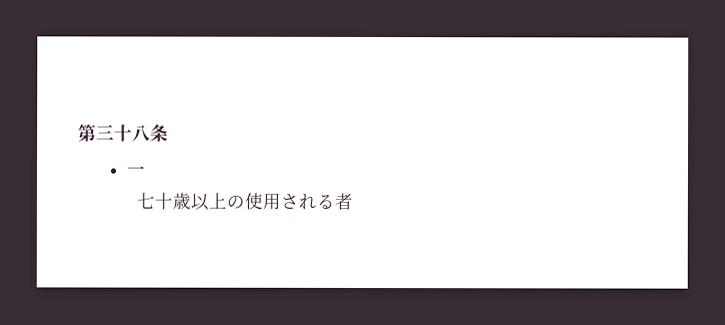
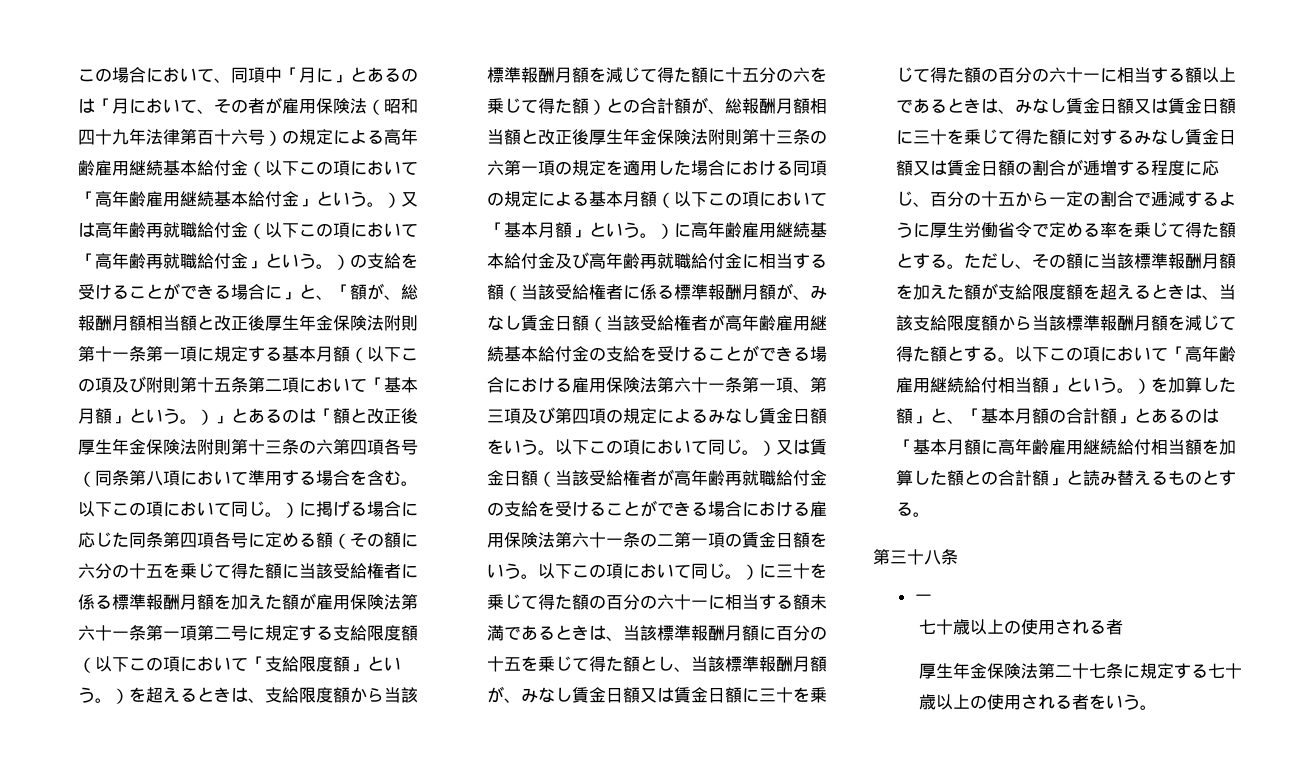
(78, 132) none -> [77,67,418,83] [77,97,418,115] [77,128,418,146] [77,160,418,177] [77,190,418,208] [77,221,418,239] [77,252,418,270] [77,283,418,300] [77,314,418,331] [77,346,418,363] [77,376,418,393] [77,408,418,425] [77,438,418,455] [77,470,418,487] [77,500,418,518] [77,532,418,549] [77,563,418,579] [77,593,418,610] [77,625,418,641] [77,656,401,673] [77,687,418,704] [486,67,827,83] [486,97,827,115] [486,128,827,145] [486,160,827,176] [486,191,827,208] [486,221,827,239] [486,252,827,269] [486,283,827,301] [486,314,827,332] [486,345,827,362] [486,377,827,393] [486,407,827,424] [486,439,827,456] [486,469,827,487] [486,500,827,517] [486,532,827,548] [486,563,827,580] [486,594,827,610] [486,625,827,641] [486,656,827,672] [486,686,827,703] [895,67,1236,83] [895,98,1236,114] [895,129,1236,145] [895,159,1219,176] [895,191,1236,207] [895,222,1236,238] [895,253,1236,269] [895,283,1236,300] [895,315,1236,331] [895,345,1236,362] [895,377,1236,394] [895,408,1219,424] [895,438,1236,455] [895,470,1236,486] [895,502,930,517] この場合において、同項中「月に」とあるのは「月において、その者が雇用保険法（昭和四十九年法律第百十六号）の規定による高年齢雇用継続基本給付金（以下この項において「高年齢雇用継続基本給付金」という。）又は高年齢再就職給付金（以下この項において「高年齢再就職給付金」という。）の支給を受けることができる場合に」と、「額が、総報酬月額相当額と改正後厚生年金保険法附則第十一条第一項に規定する基本月額（以下この項及び附則第十五条第二項において「基本月額」という。）」とあるのは「額と改正後厚生年金保険法附則第十三条の六第四項各号（同条第八項において準用する場合を含む。以下この項において同じ。）に掲げる場合に応じた同条第四項各号に定める額（その額に六分の十五を乗じて得た額に当該受給権者に係る標準報酬月額を加えた額が雇用保険法第六十一条第一項第二号に規定する支給限度額（以下この項において「支給限度額」という。）を超えるときは、支給限度額から当該標準報酬月額を減じて得た額に十五分の六を乗じて得た額）との合計額が、総報酬月額相当額と改正後厚生年金保険法附則第十三条の六第一項の規定を適用した場合における同項の規定による基本月額（以下この項において「基本月額」という。）に高年齢雇用継続基本給付金及び高年齢再就職給付金に相当する額（当該受給権者に係る標準報酬月額が、みなし賃金日額（当該受給権者が高年齢雇用継続基本給付金の支給を受けることができる場合における雇用保険法第六十一条第一項、第三項及び第四項の規定によるみなし賃金日額をいう。以下この項において同じ。）又は賃金日額（当該受給権者が高年齢再就職給付金の支給を受けることができる場合における雇用保険法第六十一条の二第一項の賃金日額をいう。以下この項において同じ。）に三十を乗じて得た額の百分の六十一に相当する額未満であるときは、当該標準報酬月額に百分の十五を乗じて得た額とし、当該標準報酬月額が、みなし賃金日額又は賃金日額に三十を乗じて得た額の百分の六十一に相当する額以上であるときは、みなし賃金日額又は賃金日額に三十を乗じて得た額に対するみなし賃金日額又は賃金日額の割合が逓増する程度に応じ、百分の十五から一定の割合で逓減するように厚生労働省令で定める率を乗じて得た額とする。ただし、その額に当該標準報酬月額を加えた額が支給限度額を超えるときは、当該支給限度額から当該標準報酬月額を減じて得た額とする。以下この項において「高年齢雇用継続給付相当額」という。）を加算した額」と、「基本月額の合計額」とあるのは「基本月額に高年齢雇用継続給付相当額を加算した額との合計額」と読み替えるものとする。 //
(354, 201) none -> [918,662,1242,679] [918,694,1157,710] // 厚生年金保険法第二十七条に規定する七十歳以上の使用される者をいう。

